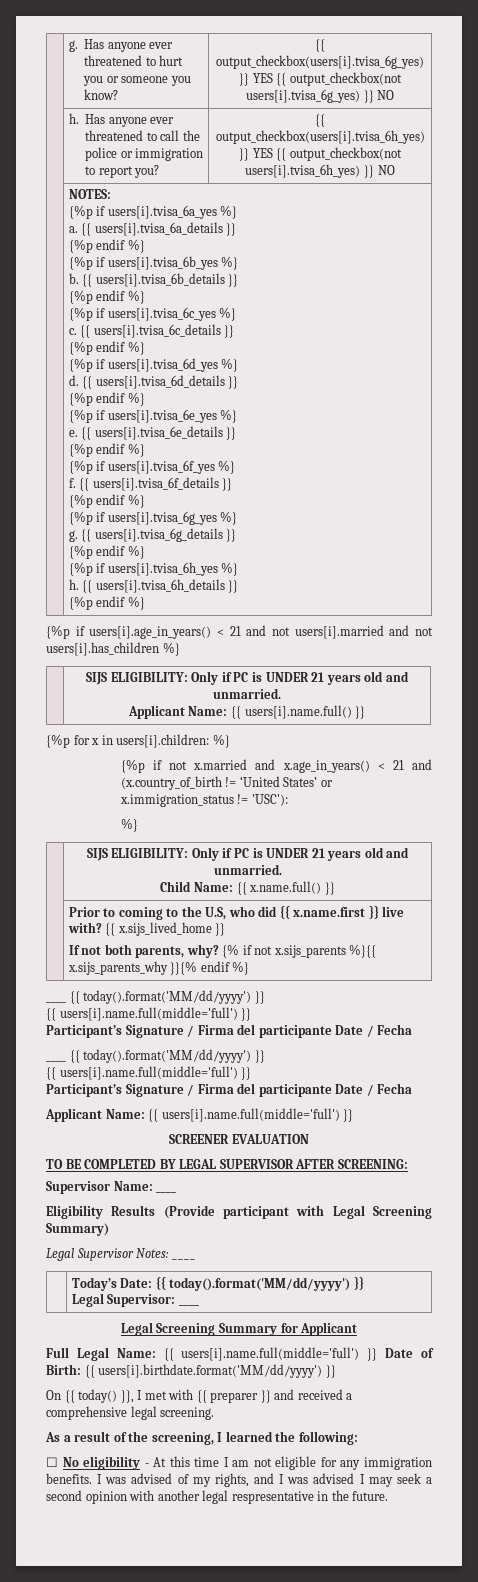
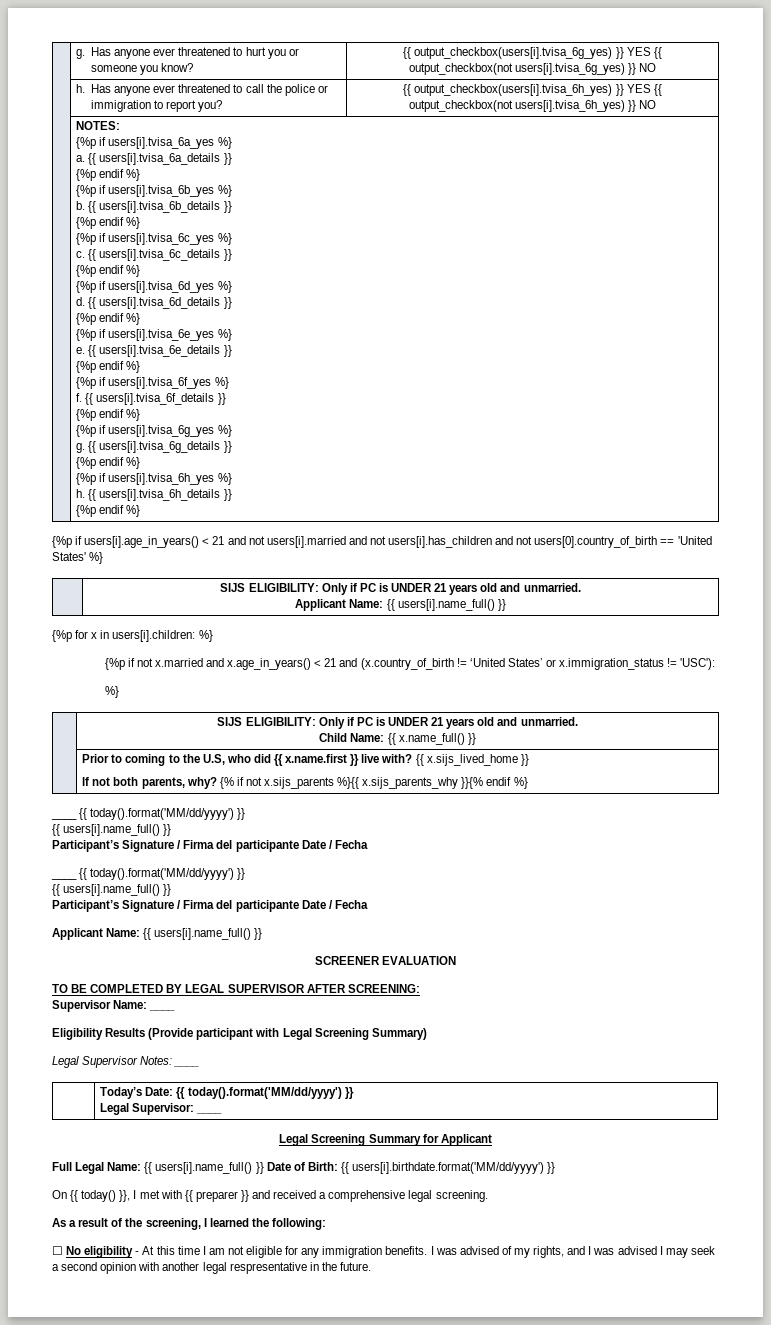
(159, 649) none -> [495,536,712,548] [52,552,86,561] and not users[0].country_of_birth == 'United States'
[244,705,352,719] users[i].name.full() -> [397,599,495,611] users[i].name_full()
[249,881,322,894] x.name.full() -> [398,733,465,745] x.name_full()
[59,1007,238,1021] users[i].name.full(middle='full') -> [63,824,161,836] users[i].name_full()
[59,1066,238,1080] users[i].name.full(middle='full') -> [63,884,161,896] users[i].name_full()
[161,1108,340,1122] users[i].name.full(middle='full') -> [154,928,252,940] users[i].name_full()
[181,1347,360,1361] users[i].name.full(middle='full') -> [155,1162,253,1174] users[i].name_full()

